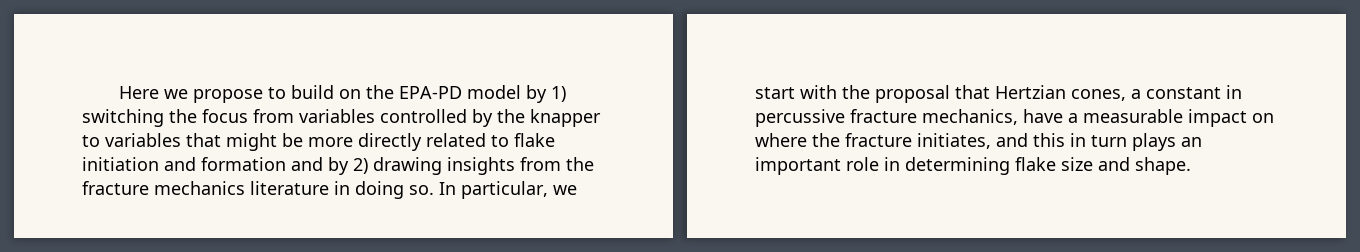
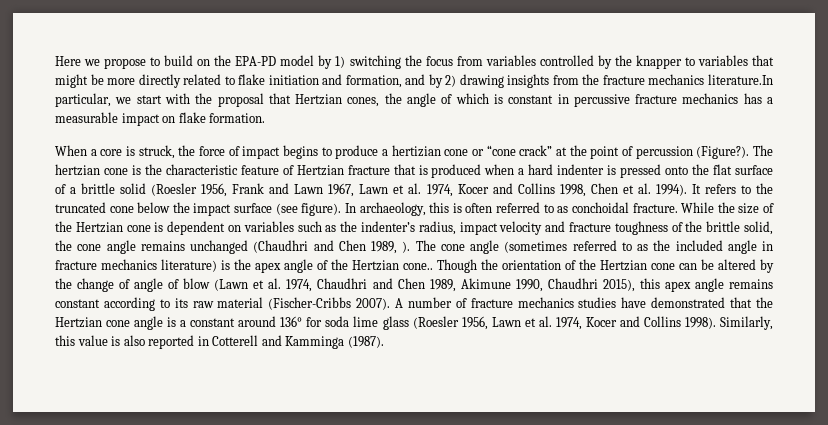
[201,157,286,171] formation -> [345,75,402,88] formation,
[250,181,456,199] literature in doing so. In -> [707,74,773,85] literature.In
[1131,89,1141,99] a -> [384,93,503,107] the angle of which is
[922,109,1063,125] mechanics, have -> [682,93,762,104] mechanics has
[755,133,1202,151] [755,157,1191,175] where the fracture initiates, and this in turn plays an important role in determining flake size and shape. -> [178,112,266,123] [55,145,773,159] [55,164,774,178] [55,183,773,197] [55,202,774,216] [55,221,773,235] [55,240,773,254] [55,259,774,273] [55,278,773,292] [55,297,773,311] [55,316,773,330] [55,335,384,349] flake formation. // When a core is struck, the force of impact begins to produce a hertizian cone or “cone crack” at the point of percussion (Figure?). The hertzian cone is the characteristic feature of Hertzian fracture that is produced when a hard indenter is pressed onto the flat surface of a brittle solid (Roesler 1956, Frank and Lawn 1967, Lawn et al. 1974, Kocer and Collins 1998, Chen et al. 1994). It refers to the truncated cone below the impact surface (see figure). In archaeology, this is often referred to as conchoidal fracture. While the size of the Hertzian cone is dependent on variables such as the indenter’s radius, impact velocity and fracture toughness of the brittle solid, the cone angle remains unchanged (Chaudhri and Chen 1989, ). The cone angle (sometimes referred to as the included angle in fracture mechanics literature) is the apex angle of the Hertzian cone.. Though the orientation of the Hertzian cone can be altered by the change of angle of blow (Lawn et al. 1974, Chaudhri and Chen 1989, Akimune 1990, Chaudhri 2015), this apex angle remains constant according to its raw material (Fischer-Cribbs 2007). A number of fracture mechanics studies have demonstrated that the Hertzian cone angle is a constant around 136° for soda lime glass (Roesler 1956, Lawn et al. 1974, Kocer and Collins 1998). Similarly, this value is also reported in Cotterell and Kamminga (1987).

